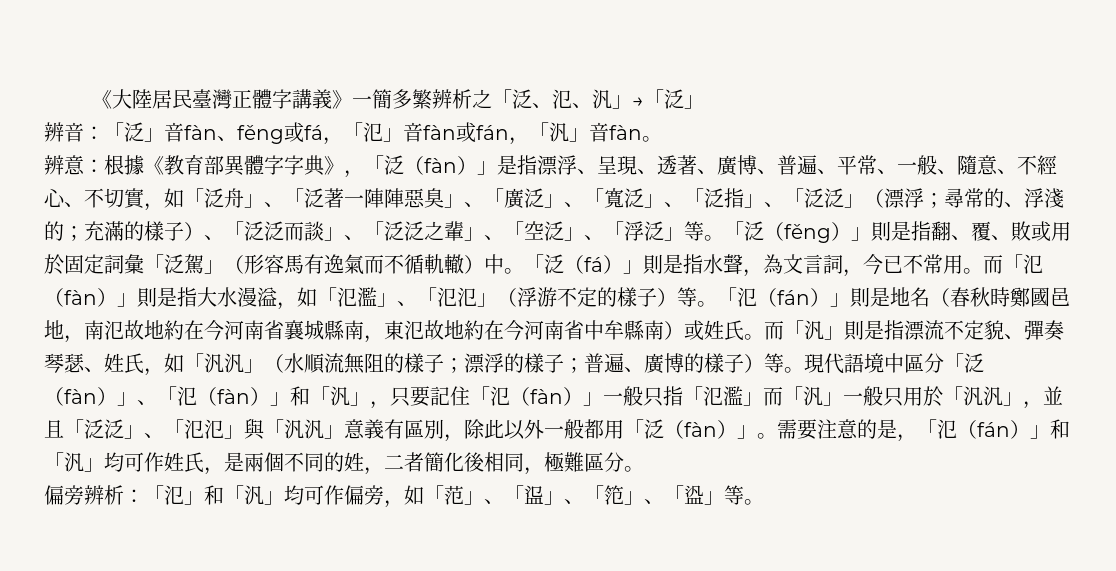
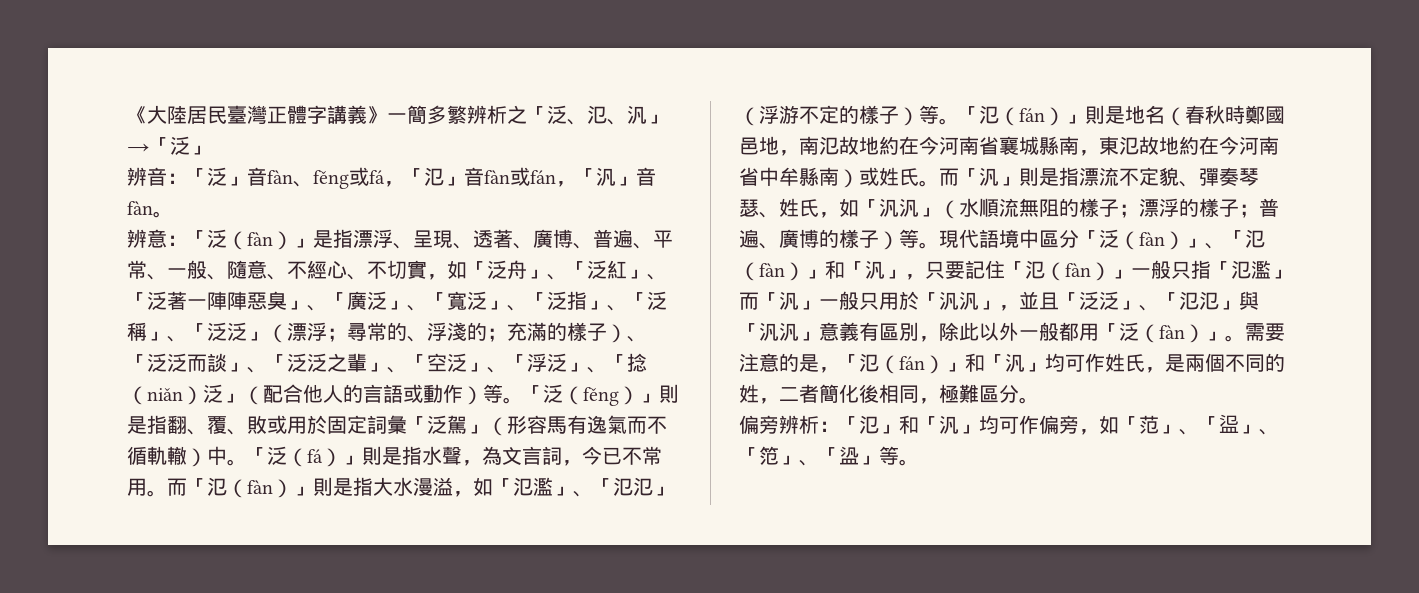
[104,155,364,178] 根據《教育部異體字字典》， -> (187, 240) none
(324, 198) none -> [607,260,667,280] [127,291,167,310] 紅」、「泛
(824, 198) none -> [127,322,227,342] 稱」、「泛
(684, 234) none -> [587,353,647,373] [127,384,483,405] 、「捻（niǎn）泛」（配合他人的言語或動作）

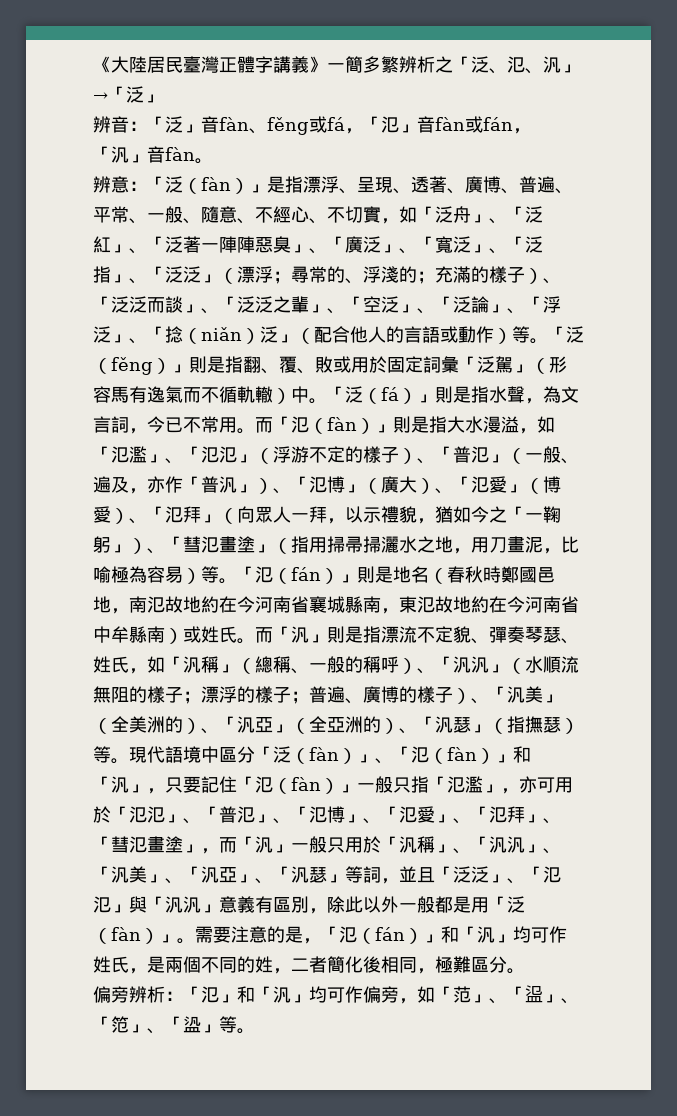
[127,322,227,342] 稱」、「泛 -> (183, 274) none
(527, 362) none -> [453,296,543,314] 泛論」、「
(919, 116) none -> [417,446,579,464] [93,476,561,494] [93,506,561,524] [93,536,579,554] [93,566,201,584] 、「普氾」（一般、遍及，亦作「普汎」）、「氾博」（廣大）、「氾愛」（博愛）、「氾拜」（向眾人一拜，以示禮貌，猶如今之「一鞠躬」）、「彗氾畫塗」（指用掃帚掃灑水之地，用刀畫泥，比喻極為容易）
(899, 207) none -> [201,656,471,674] 稱」（總稱、一般的稱呼）、「汎
(899, 240) none -> [471,686,561,704] [93,716,579,734] 、「汎美」（全美洲的）、「汎亞」（全亞洲的）、「汎瑟」（指撫瑟）
(1291, 274) none -> [501,776,573,794] [93,806,561,824] [93,836,219,854] ，亦可用於「氾氾」、「普氾」、「氾博」、「氾愛」、「氾拜」、「彗氾畫塗」，
[959,291,999,310] 汎」 -> [417,836,561,854] [93,866,381,884] 稱」、「汎汎」、「汎美」、「汎亞」、「汎瑟」等詞
(1079, 331) none -> [453,896,471,913] 是

